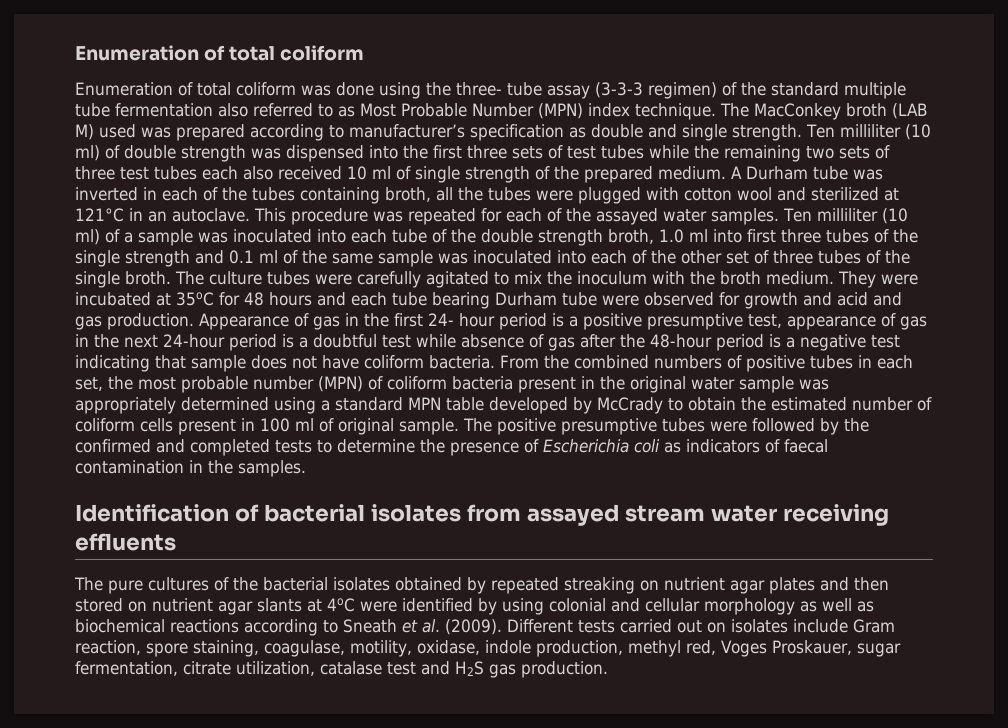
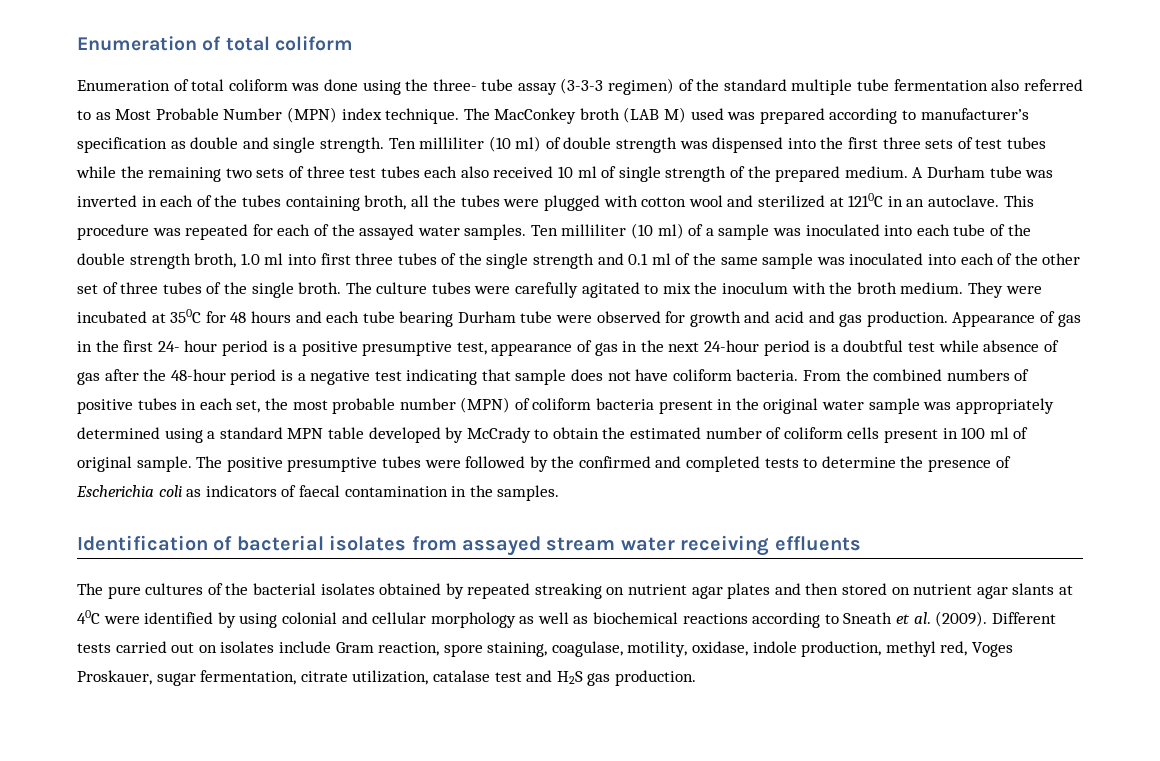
[75,208,124,222] 121°C -> [848,193,884,207] 1210C
[176,292,214,306] 35oC -> [170,309,202,323] 350C
[327,598,355,612] 4oC -> [77,610,100,624] 40C

